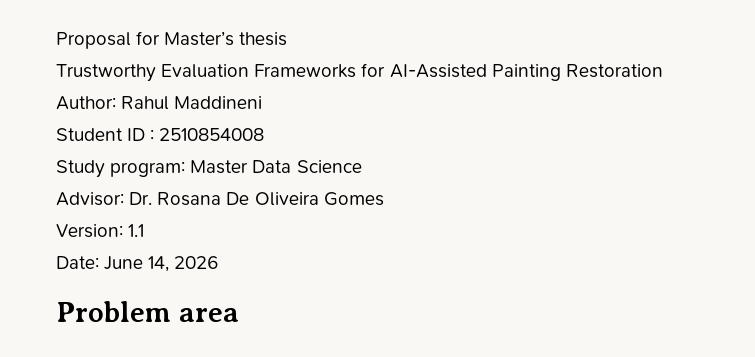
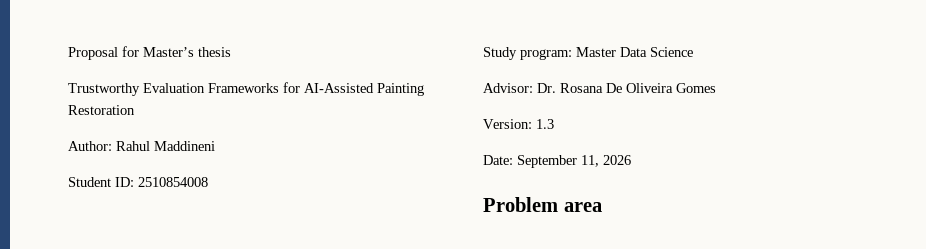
[127,128,155,141] ID : -> [115,177,134,187] ID:
[128,224,145,237] 1.1 -> [536,119,554,129] 1.3
[104,256,170,272] June 14, -> [517,155,599,168] September 11,

